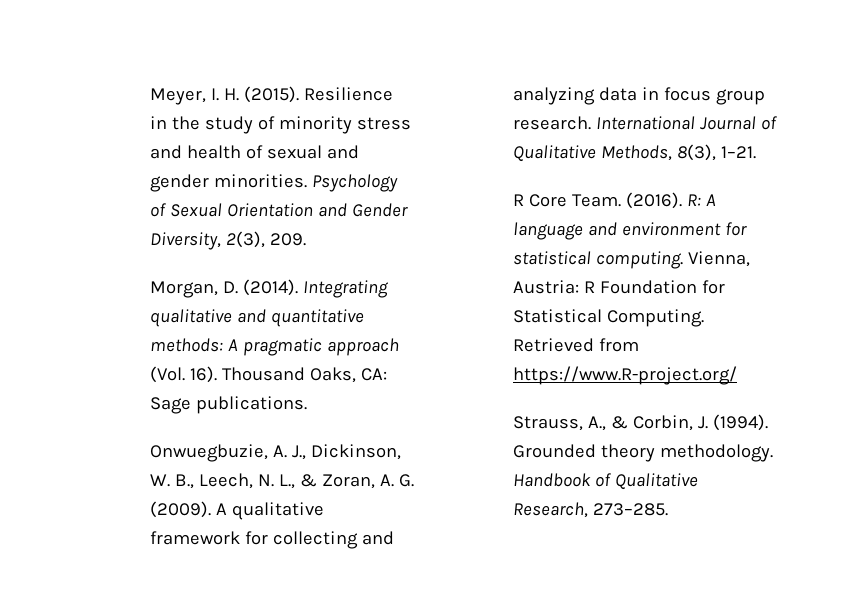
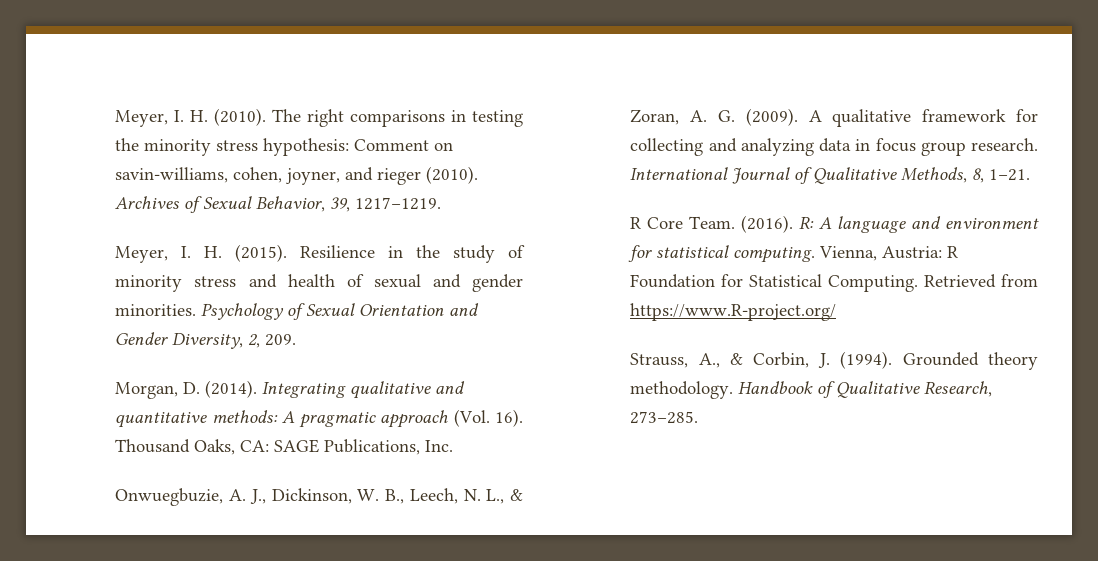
[150,88,240,105] Meyer, I. H. -> [115,108,523,127] [115,138,454,156] [115,166,479,185] [115,196,442,213] [115,246,223,263] Meyer, I. H. (2010). The right comparisons in testing the minority stress hypothesis: Comment on savin-williams, cohen, joyner, and rieger (2010). Archives of Sexual Behavior, 39, 1217–1219. // Meyer, I. H.
[226,231,266,248] 2(3), -> [248,334,261,348] 2,
[150,396,308,414] Sage publications. -> [274,439,454,455] SAGE Publications, Inc.
[677,144,717,161] 8(3), -> [972,168,985,183] 8,

